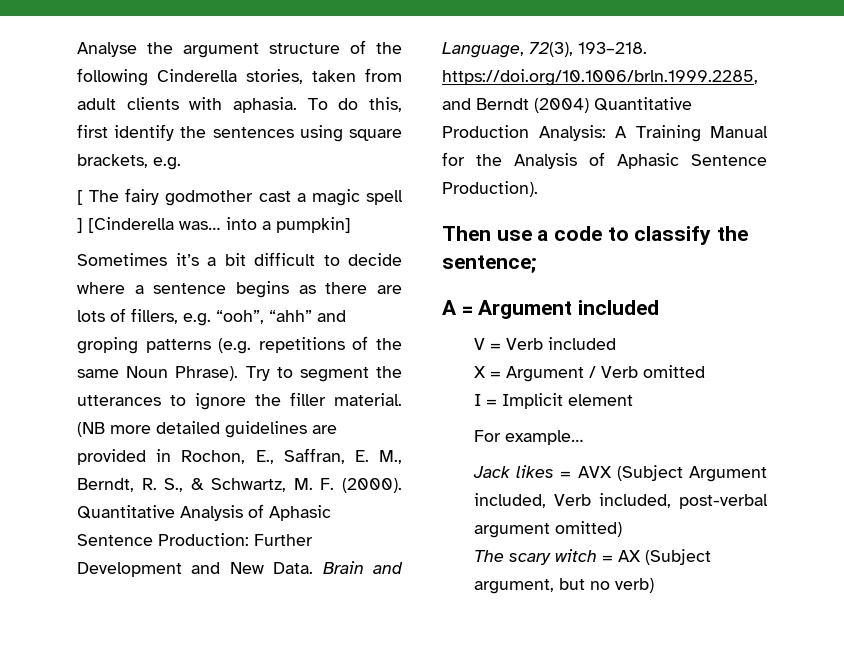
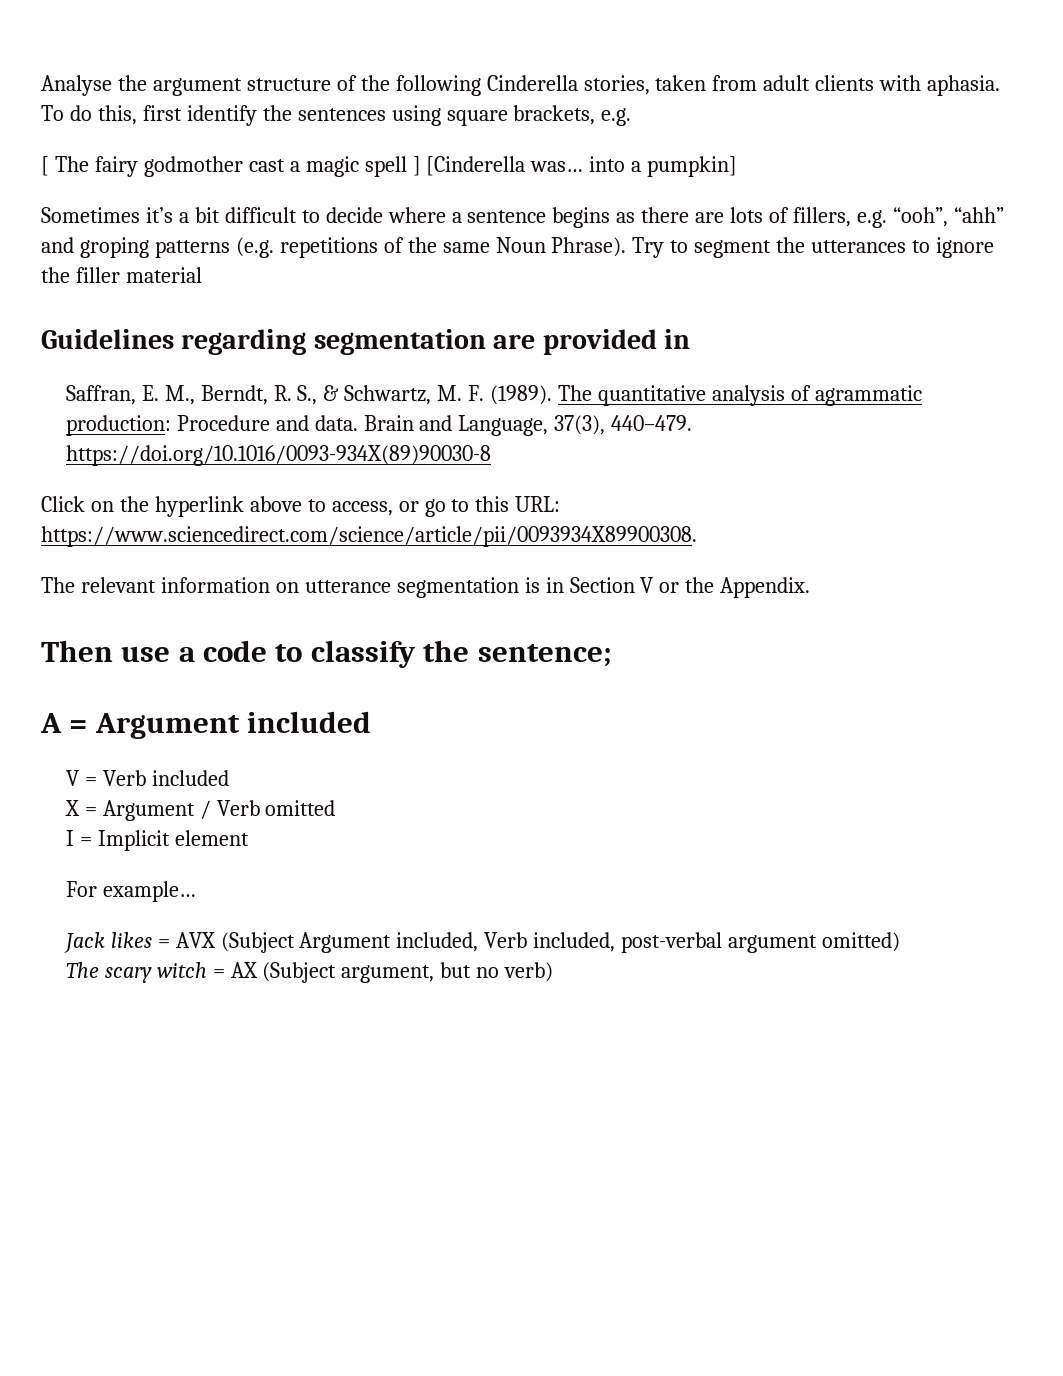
[334,393,402,406] [77,421,307,438] material. (NB more detailed guidelines -> [125,267,202,283] [41,329,486,355] material // Guidelines regarding segmentation
[181,450,274,464] Rochon, E., -> (691, 339) //
[342,478,402,493] [77,504,331,521] [77,533,313,546] [77,561,403,577] [442,42,647,58] [442,69,758,86] [442,97,692,113] [442,125,768,142] [442,152,767,169] [442,181,538,197] (2000). Quantitative Analysis of Aphasic Sentence Production: Further Development and New Data. Brain and Language, 72(3), 193–218. https://doi.org/10.1006/brln.1999.2285, and Berndt (2004) Quantitative Production Analysis: A Training Manual for the Analysis of Aphasic Sentence Production). -> [490,385,922,406] [65,415,693,436] [65,445,491,466] [41,496,561,517] [41,526,697,547] [41,577,811,598] (1989). The quantitative analysis of agrammatic production: Procedure and data. Brain and Language, 37(3), 440–479. https://doi.org/10.1016/0093-934X(89)90030-8 // Click on the hyperlink above to access, or go to this URL: https://www.sciencedirect.com/science/article/pii/0093934X89900308. // The relevant information on utterance segmentation is in Section V or the Appendix.

